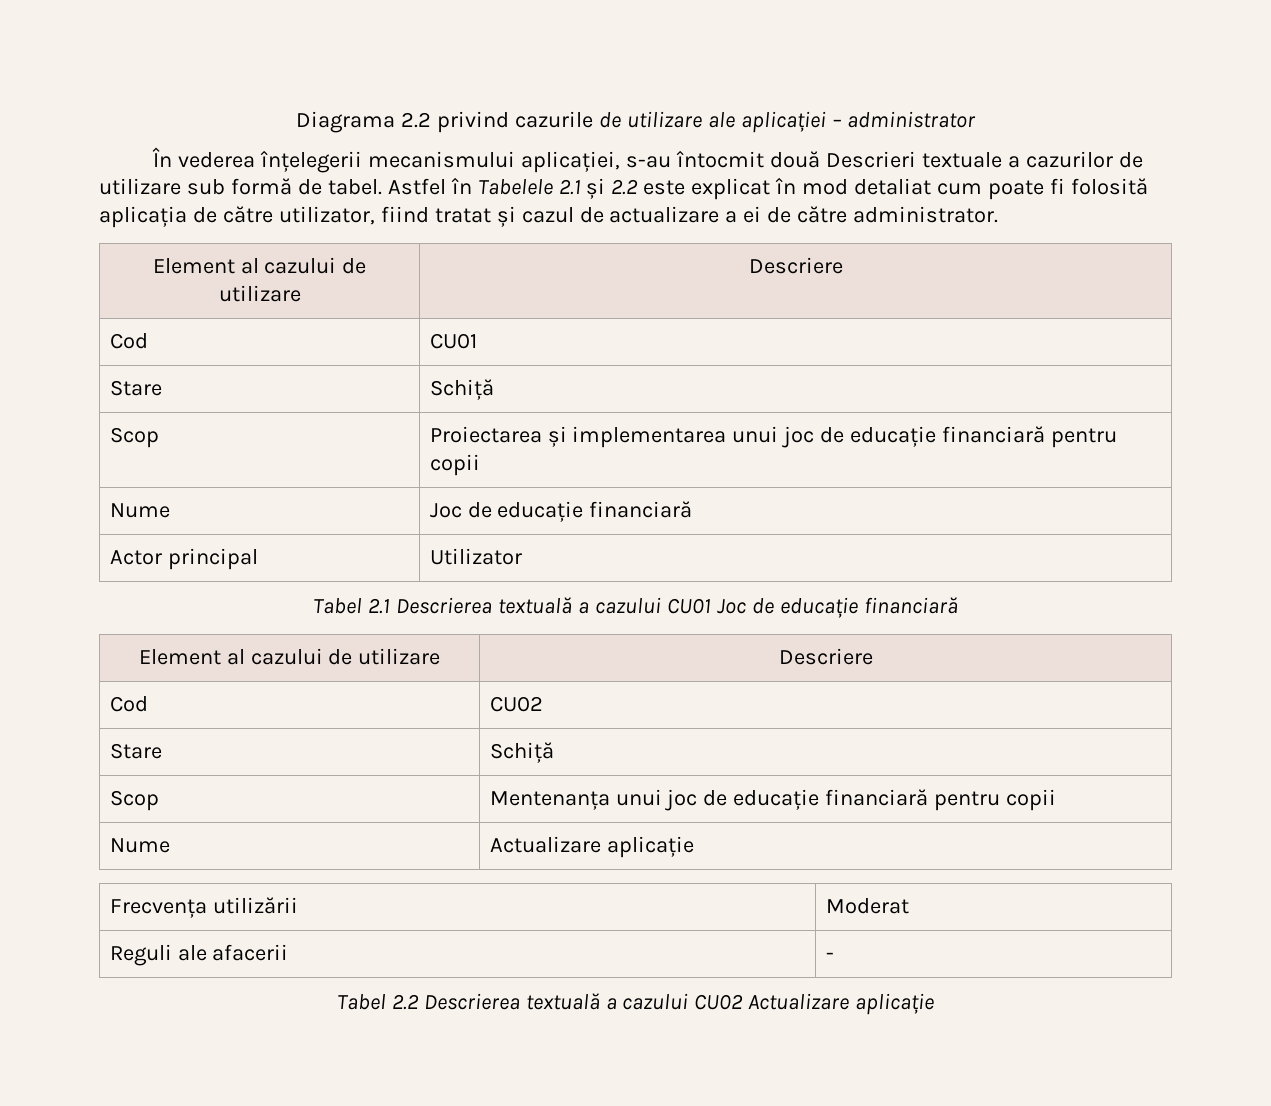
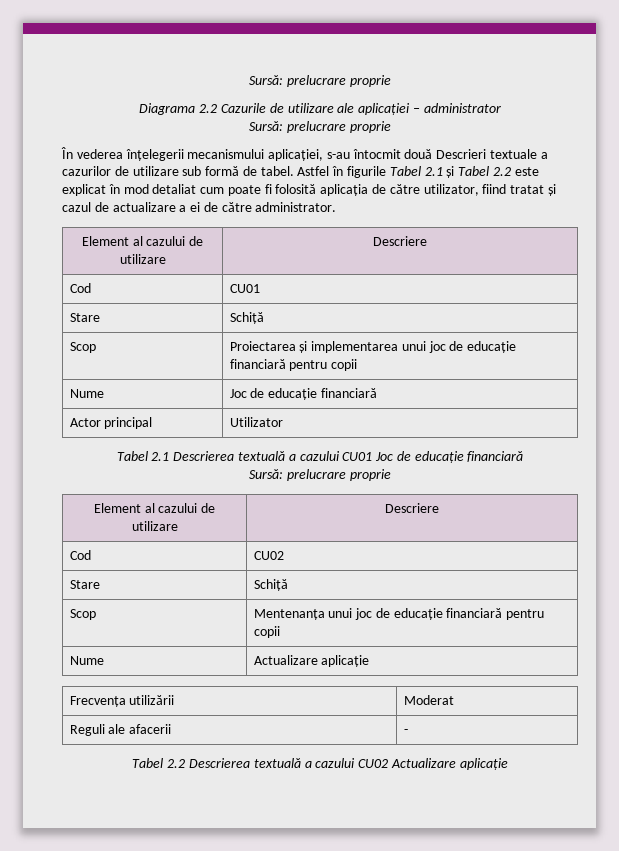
[296,111,594,133] Diagrama 2.2 privind cazurile -> [249,75,391,87] [139,103,266,115] Sursă: prelucrare proprie // Diagrama 2.2 Cazurile
(976, 119) none -> [249,121,391,133] // Sursă: prelucrare proprie
[477,179,553,195] Tabelele -> [347,166,421,178] figurile Tabel
(606, 188) none -> [458,166,490,176] Tabel
(958, 605) none -> [249,469,391,481] // Sursă: prelucrare proprie

